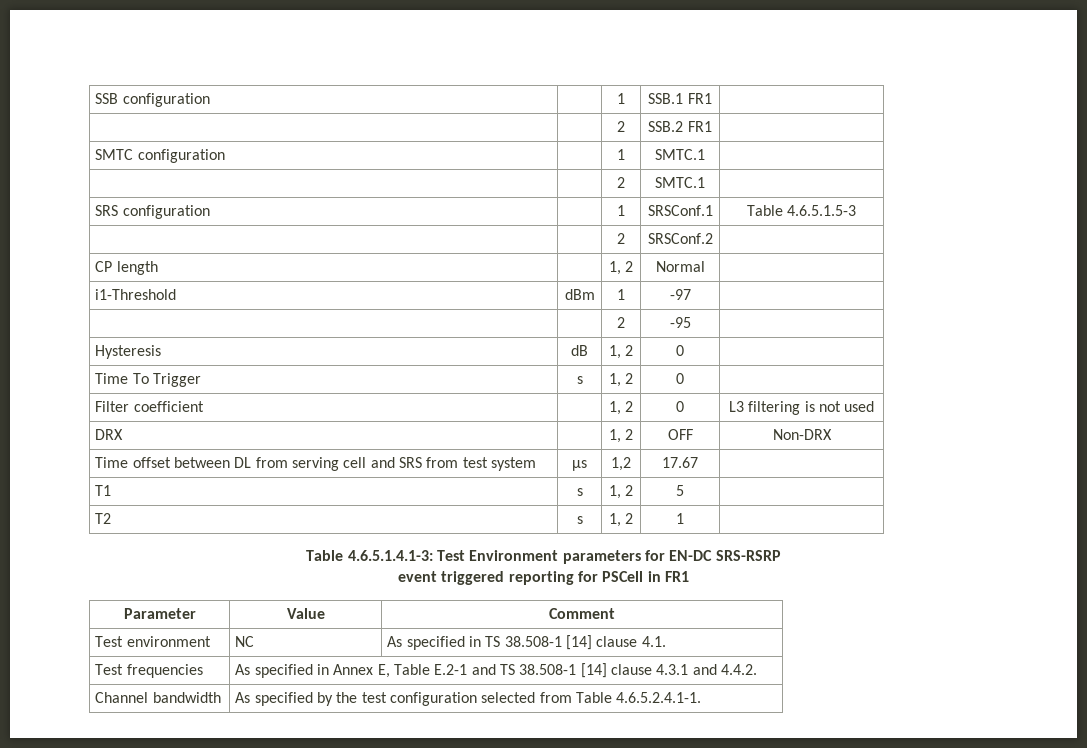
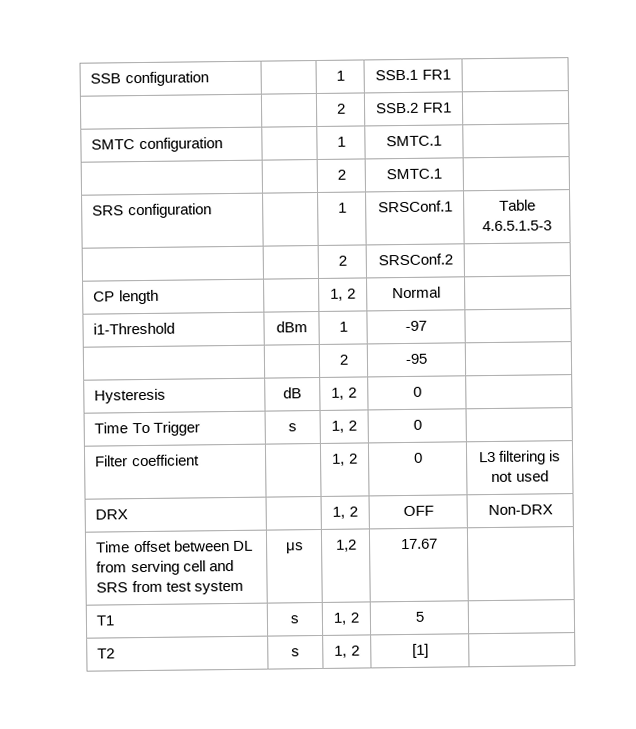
[676,513,684,524] [306,550,781,564] [398,571,689,585] [123,608,196,619] [286,608,325,619] [549,608,615,619] [95,636,211,647] [235,636,255,647] [387,635,666,650] [95,664,203,678] [235,663,757,678] [95,692,221,703] [235,692,702,706] 1 | // Table 4.6.5.1.4.1-3: Test Environment parameters for EN-DC SRS-RSRP // event triggered reporting for PSCell in FR1 // Parameter | Value | Comment // Test environment | NC | As specified in TS 38.508-1 [14] clause 4.1. // Test frequencies | As specified in Annex E, Table E.2-1 and TS 38.508-1 [14] clause 4.3.1 and 4.4.2. // Channel bandwidth | As specified by the test configuration selected from Table 4.6.5.2.4.1-1. -> [411,643,429,658] [1] |

